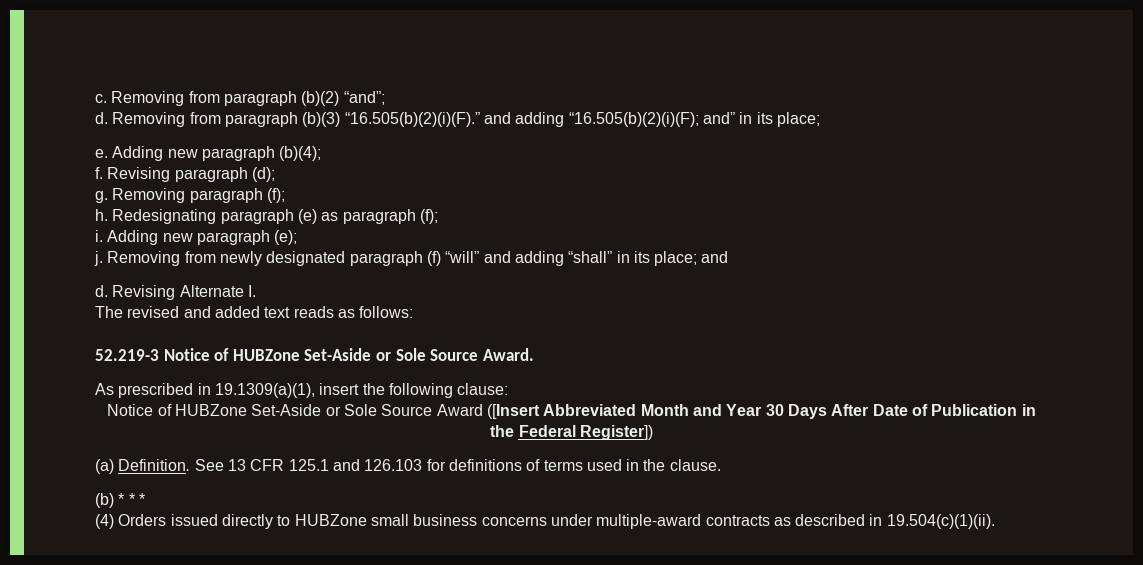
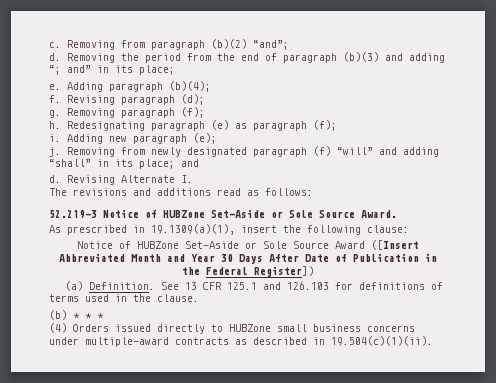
[189,112,221,124] from -> [121,53,277,63] the period from the end of
[344,112,699,127] “16.505(b)(2)(i)(F).” and adding “16.505(b)(2)(i)(F); -> [385,53,445,63] [49,65,61,75] and adding “;
[167,149,198,158] new -> (103, 87) none
[127,306,334,318] revised and added text reads -> [73,188,241,196] revisions and additions read

